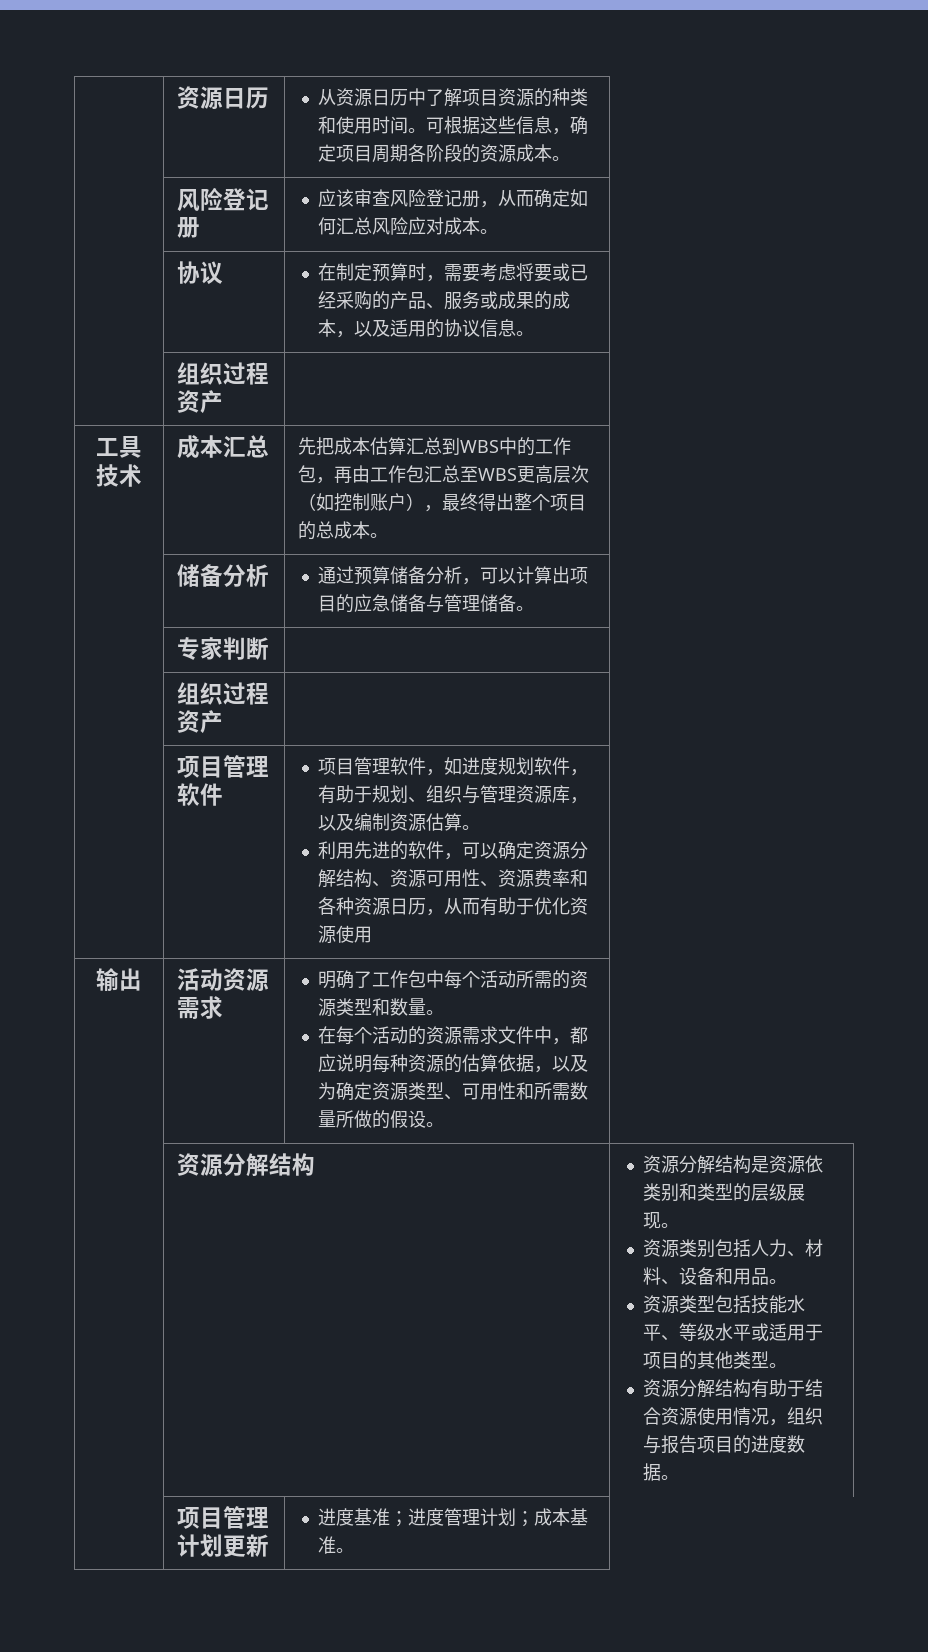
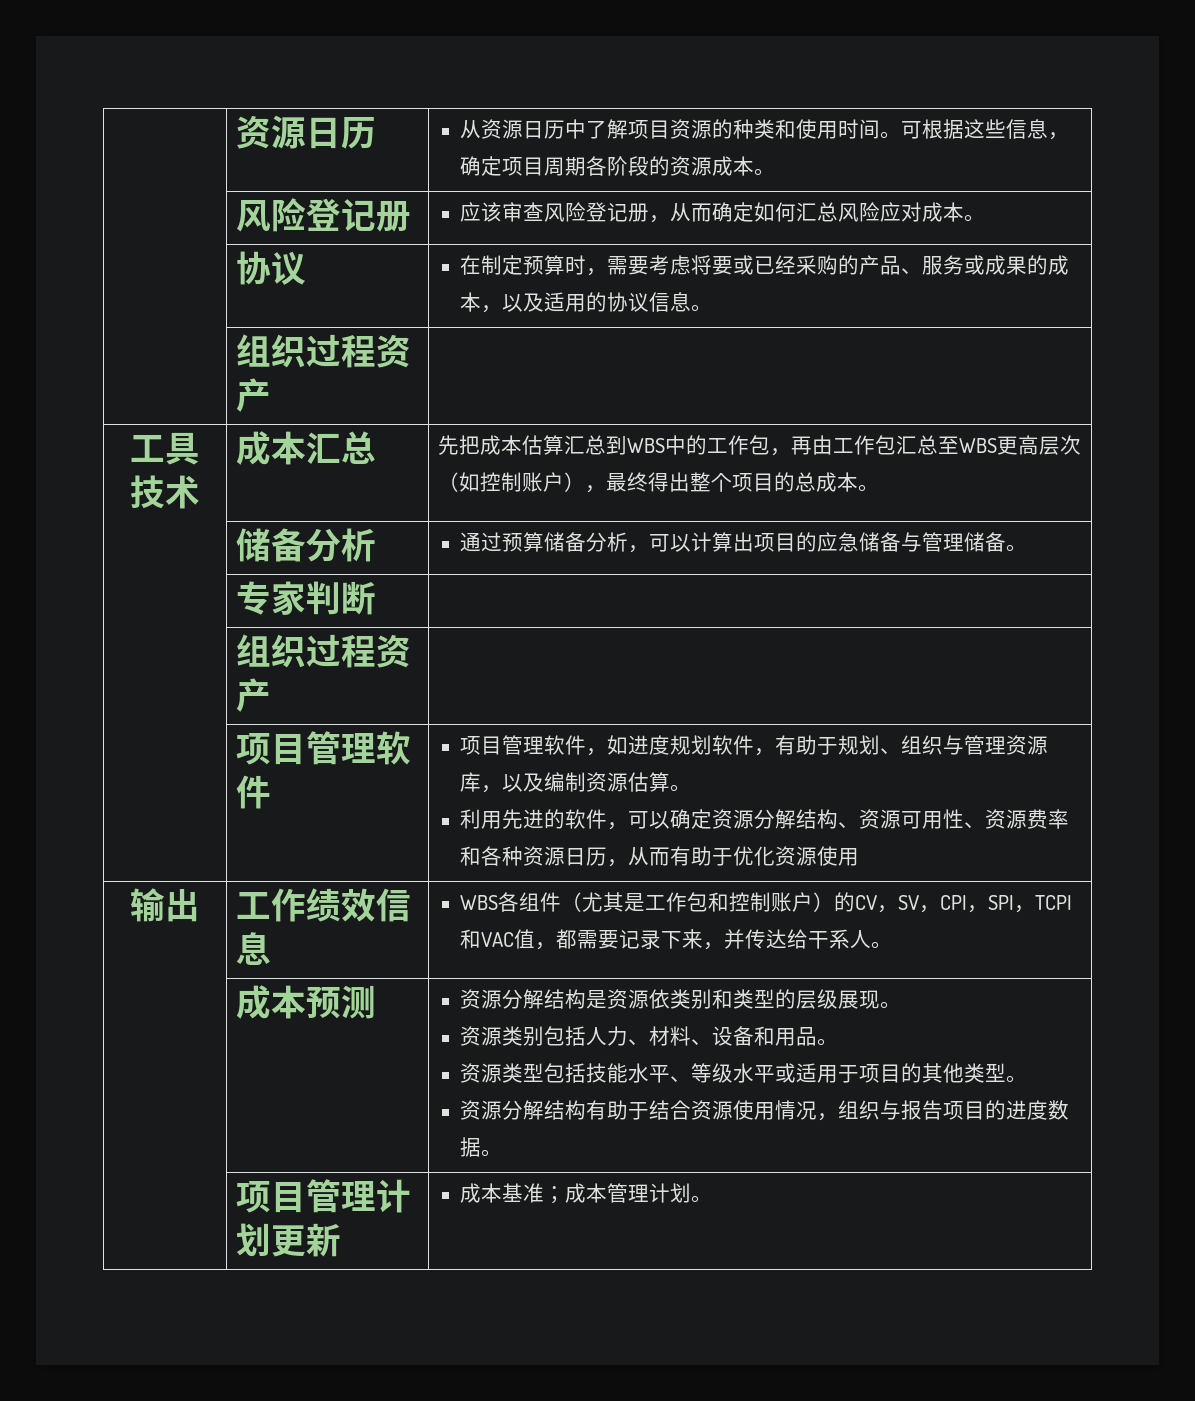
[177,968,270,992] [177,996,224,1019] [317,970,588,989] [317,998,444,1017] [317,1026,588,1045] [317,1054,588,1073] [317,1082,588,1101] [317,1110,444,1129] [177,1153,316,1177] 活动资源需求 | 明确了工作包中每个活动所需的资源类型和数量。 // 在每个活动的资源需求文件中，都应说明每种资源的估算依据，以及为确定资源类型、可用性和所需数量所做的假设。 // | 资源分解结构 -> [235,888,411,922] [235,932,271,965] [460,892,1073,913] [460,929,893,950] [235,985,376,1019] 工作绩效信息 | WBS各组件（尤其是工作包和控制账户）的CV，SV，CPI，SPI，TCPI和VAC值，都需要记录下来，并传达给干系人。 // | 成本预测
[317,1508,588,1527] [317,1536,336,1554] 进度基准；进度管理计划；成本基准 -> [460,1183,692,1204] 成本基准；成本管理计划

